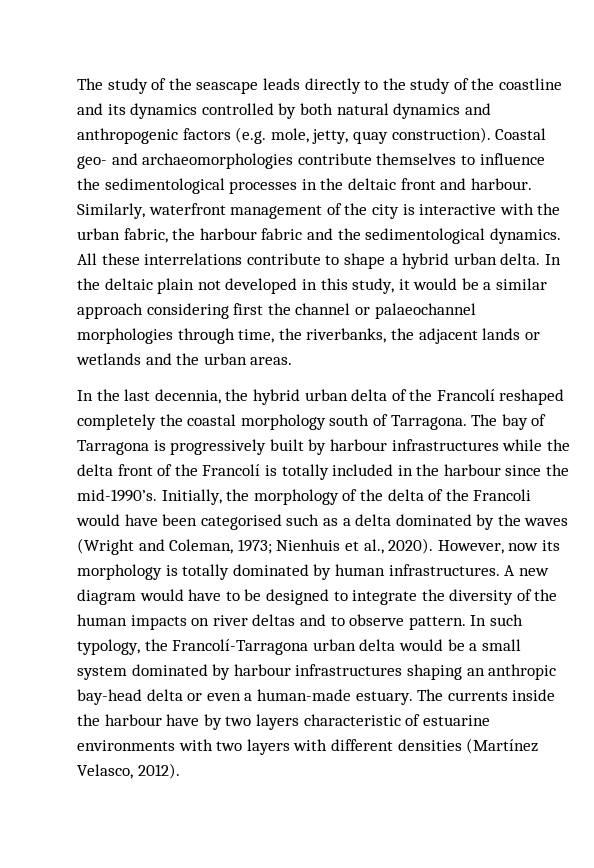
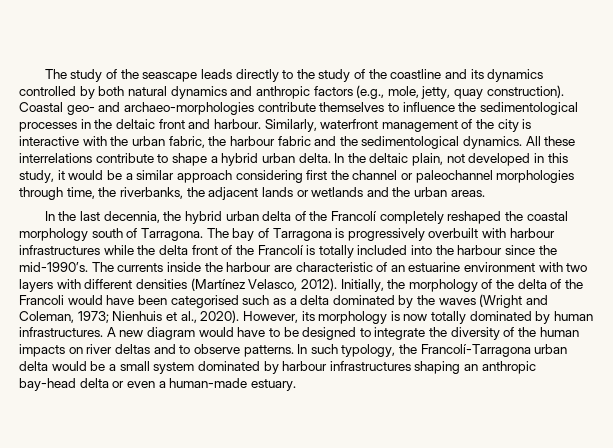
[77,127,267,144] anthropogenic factors (e.g. -> [255,85,385,99] anthropic factors (e.g.,
[142,153,294,169] archaeomorphologies -> [123,102,254,115] archaeo-morphologies
[157,278,195,294] plain -> [412,153,444,166] plain,
[374,303,476,319] palaeochannel -> [415,170,493,183] paleochannel
[499,389,565,405] [77,414,156,430] reshaped completely -> [379,211,502,224] completely reshaped
[269,439,327,455] built by -> [428,228,507,238] overbuilt with
[397,465,413,476] in -> [411,245,433,255] into
(157, 495) none -> [91,262,588,272] [19,278,337,292] The currents inside the harbour are characteristic of an estuarine environment with two layers with different densities (Martínez Velasco, 2012).
[508,543,539,551] now -> (298, 317) none
(178, 570) none -> [403,314,428,321] now
[408,616,466,630] pattern. -> [243,345,294,357] patterns.
[417,689,556,701] [77,714,490,730] [77,738,539,755] [77,763,180,779] The currents inside the harbour have by two layers characteristic of estuarine environments with two layers with different densities (Martínez Velasco, 2012). -> (296, 385) none

